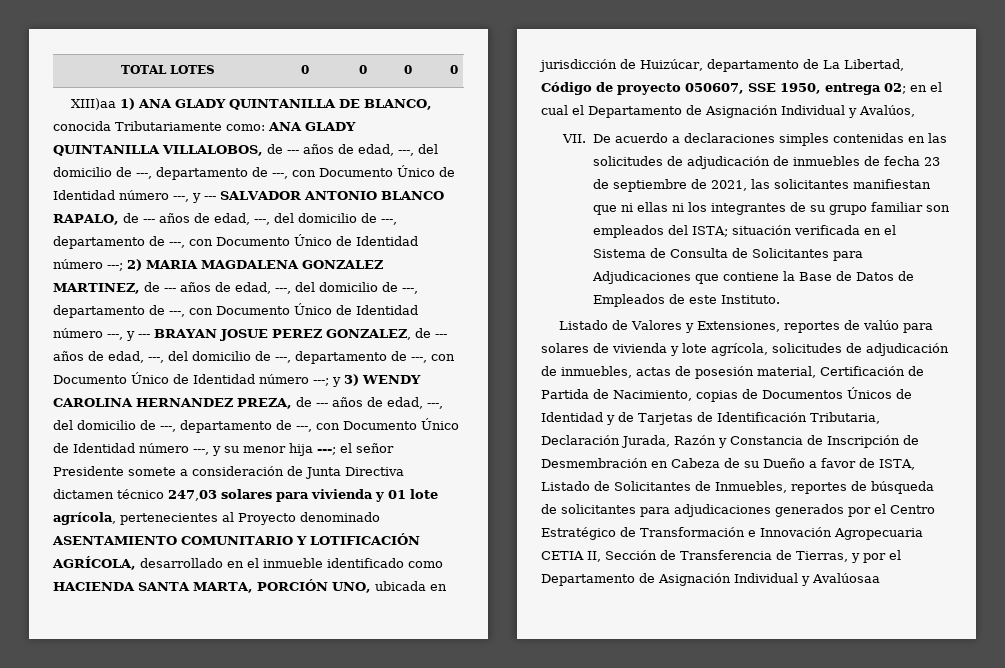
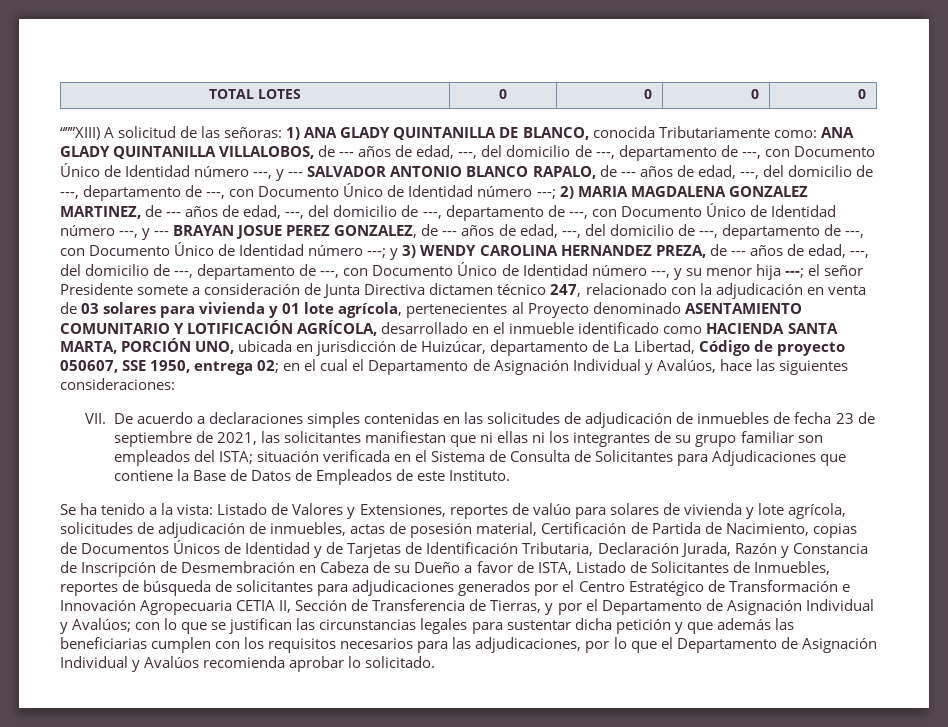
[70,98,116,110] XIII)aa -> [60,126,283,140] “””XIII) A solicitud de las señoras:
[168,490,217,501] 247,03 -> [550,283,866,299] [60,302,100,314] 247, relacionado con la adjudicación en venta de 03
(915, 111) none -> [719,359,848,375] [60,378,175,390] hace las siguientes consideraciones:
(780, 299) none -> [60,503,214,515] Se ha tenido a la vista:
[812,573,880,583] Avalúosaa -> [72,618,794,634] [60,637,877,653] [60,656,436,672] Avalúos; con lo que se justifican las circunstancias legales para sustentar dicha petición y que además las beneficiarias cumplen con los requisitos necesarios para las adjudicaciones, por lo que el Departamento de Asignación Individual y Avalúos recomienda aprobar lo solicitado.

